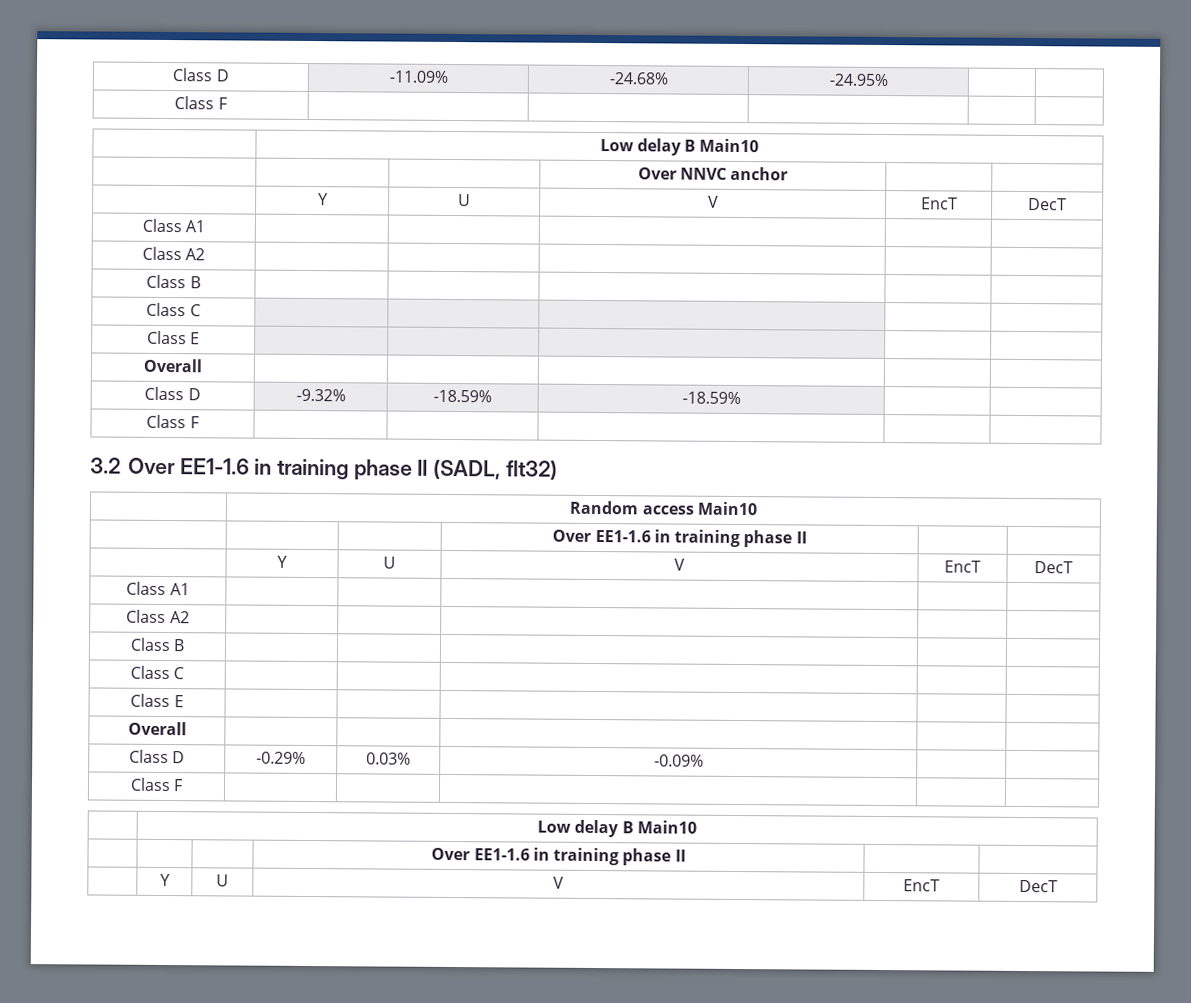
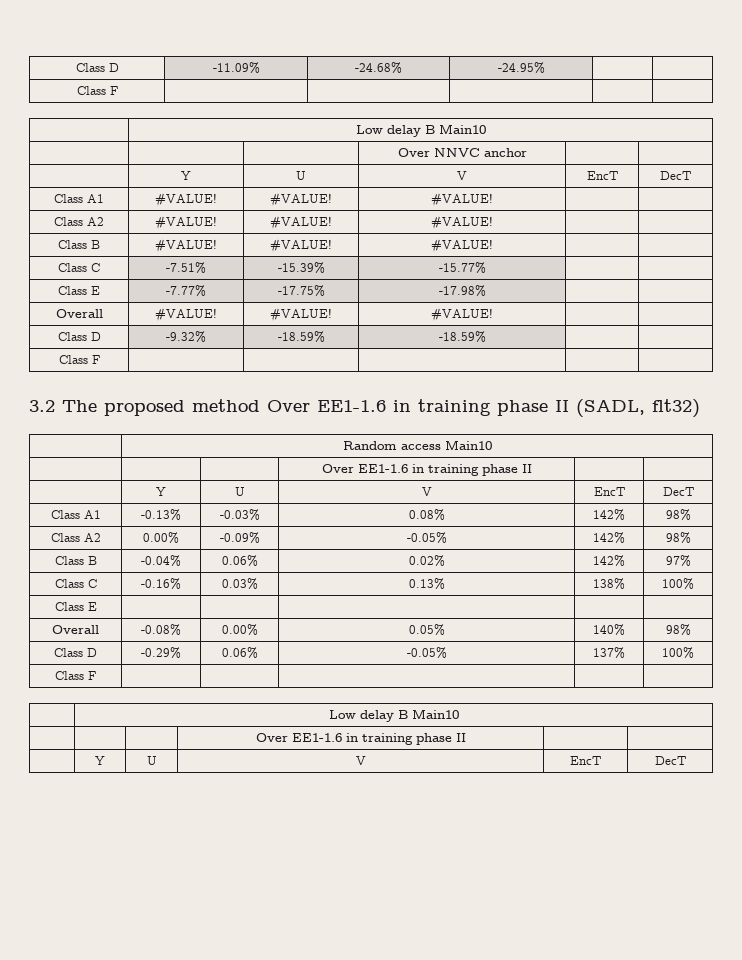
[141,246,206,261] [146,274,201,289] [146,302,201,317] [146,330,201,345] [143,358,202,373] | | | | // Class A2 | | | | | // Class B | | | | | // Class C | | | | | // Class E | | | | | // Overall | | | -> [155,193,217,207] [270,193,332,207] [431,193,493,207] [54,217,104,226] [155,216,217,230] [270,216,332,230] [431,216,493,230] [58,240,100,249] [155,239,217,253] [270,239,332,253] [431,239,493,253] [58,263,100,272] [166,262,206,274] [277,262,325,274] [438,262,486,274] [58,286,100,295] [166,285,206,297] [277,285,325,297] [438,285,486,297] [55,309,103,318] [155,308,217,322] [270,308,332,322] [431,308,493,322] #VALUE! | #VALUE! | #VALUE! | | // Class A2 | #VALUE! | #VALUE! | #VALUE! | | // Class B | #VALUE! | #VALUE! | #VALUE! | | // Class C | -7.51% | -15.39% | -15.77% | | // Class E | -7.77% | -17.75% | -17.98% | | // Overall | #VALUE! | #VALUE! | #VALUE!
(121, 465) none -> [62,399,261,416] The proposed method
[126,609,190,624] [129,637,186,652] [129,665,185,680] [130,693,184,708] [127,721,187,736] | | | | // Class A2 | | | | | // Class B | | | | | // Class C | | | | | // Class E | | | | | // Overall | | | | | -> [141,509,181,521] [219,509,260,521] [408,509,445,521] [593,509,625,521] [665,509,691,521] [50,533,101,542] [143,532,179,544] [219,532,260,544] [406,532,447,544] [593,532,625,544] [665,532,691,544] [54,556,97,565] [141,555,181,567] [221,555,258,567] [408,555,445,567] [593,555,625,567] [665,555,691,567] [54,579,97,588] [141,578,181,590] [221,578,258,590] [408,578,445,590] [593,578,625,590] [662,578,694,590] [54,602,97,611] [52,625,99,634] [141,624,181,636] [221,624,258,636] [408,624,445,636] [593,624,625,636] [665,624,691,636] -0.13% | -0.03% | 0.08% | 142% | 98% // Class A2 | 0.00% | -0.09% | -0.05% | 142% | 98% // Class B | -0.04% | 0.06% | 0.02% | 142% | 97% // Class C | -0.16% | 0.03% | 0.13% | 138% | 100% // Class E | | | | | // Overall | -0.08% | 0.00% | 0.05% | 140% | 98%
[366,752,411,765] [653,754,704,767] 0.03% | -0.09% | | -> [221,647,258,659] [406,647,447,659] [593,647,625,659] [662,647,694,659] 0.06% | -0.05% | 137% | 100%

